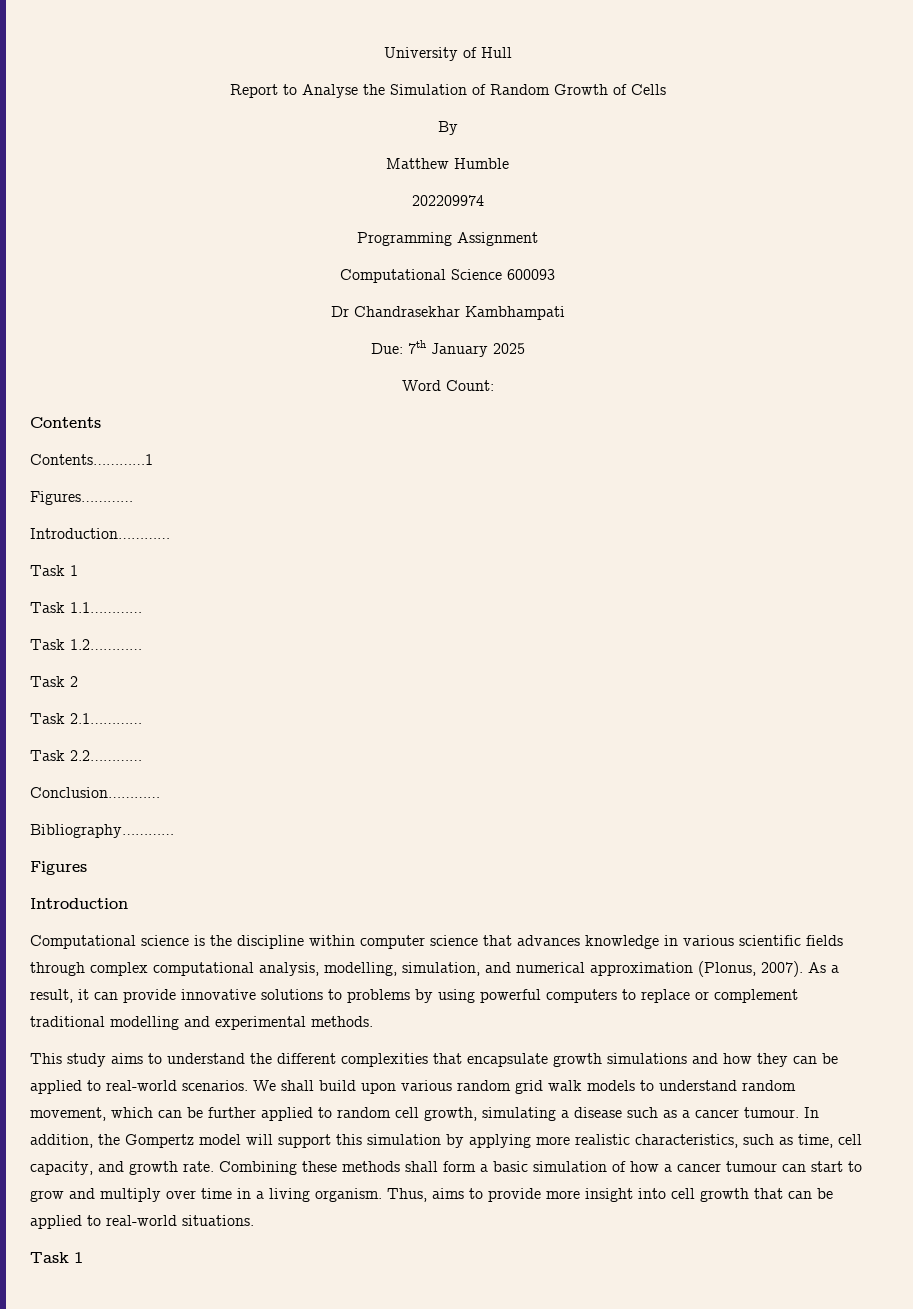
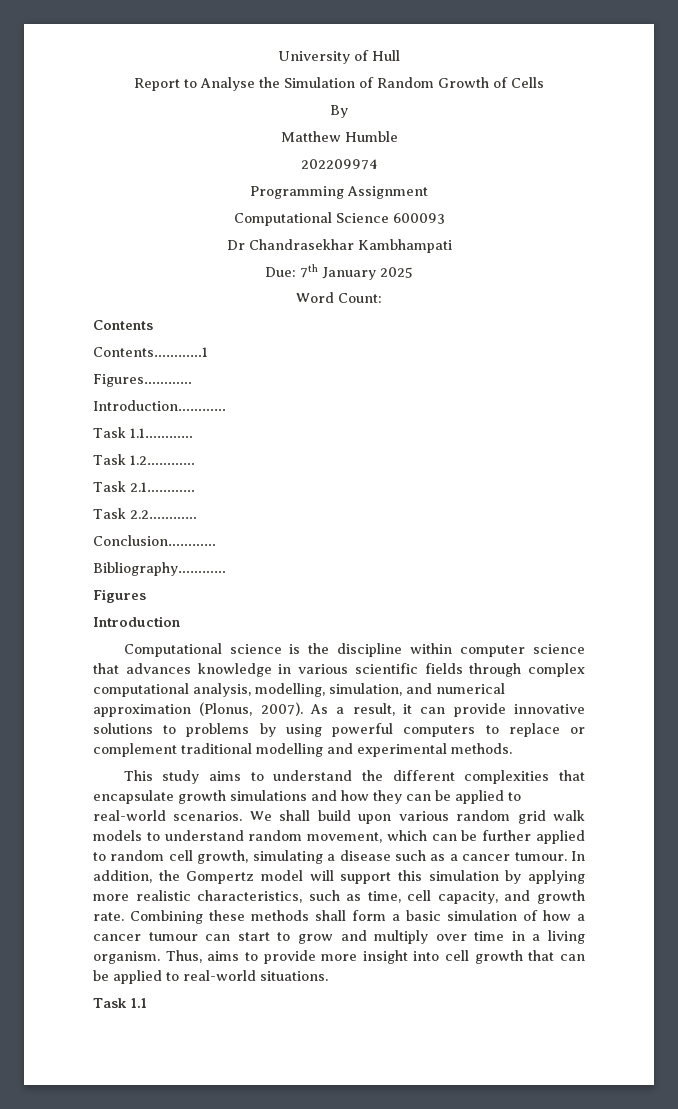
[30,565,78,576] // Task 1 -> (226, 405) none
[30,676,78,687] // Task 2 -> (195, 460) none
[74,1252,83,1263] 1 -> [130,998,147,1008] 1.1

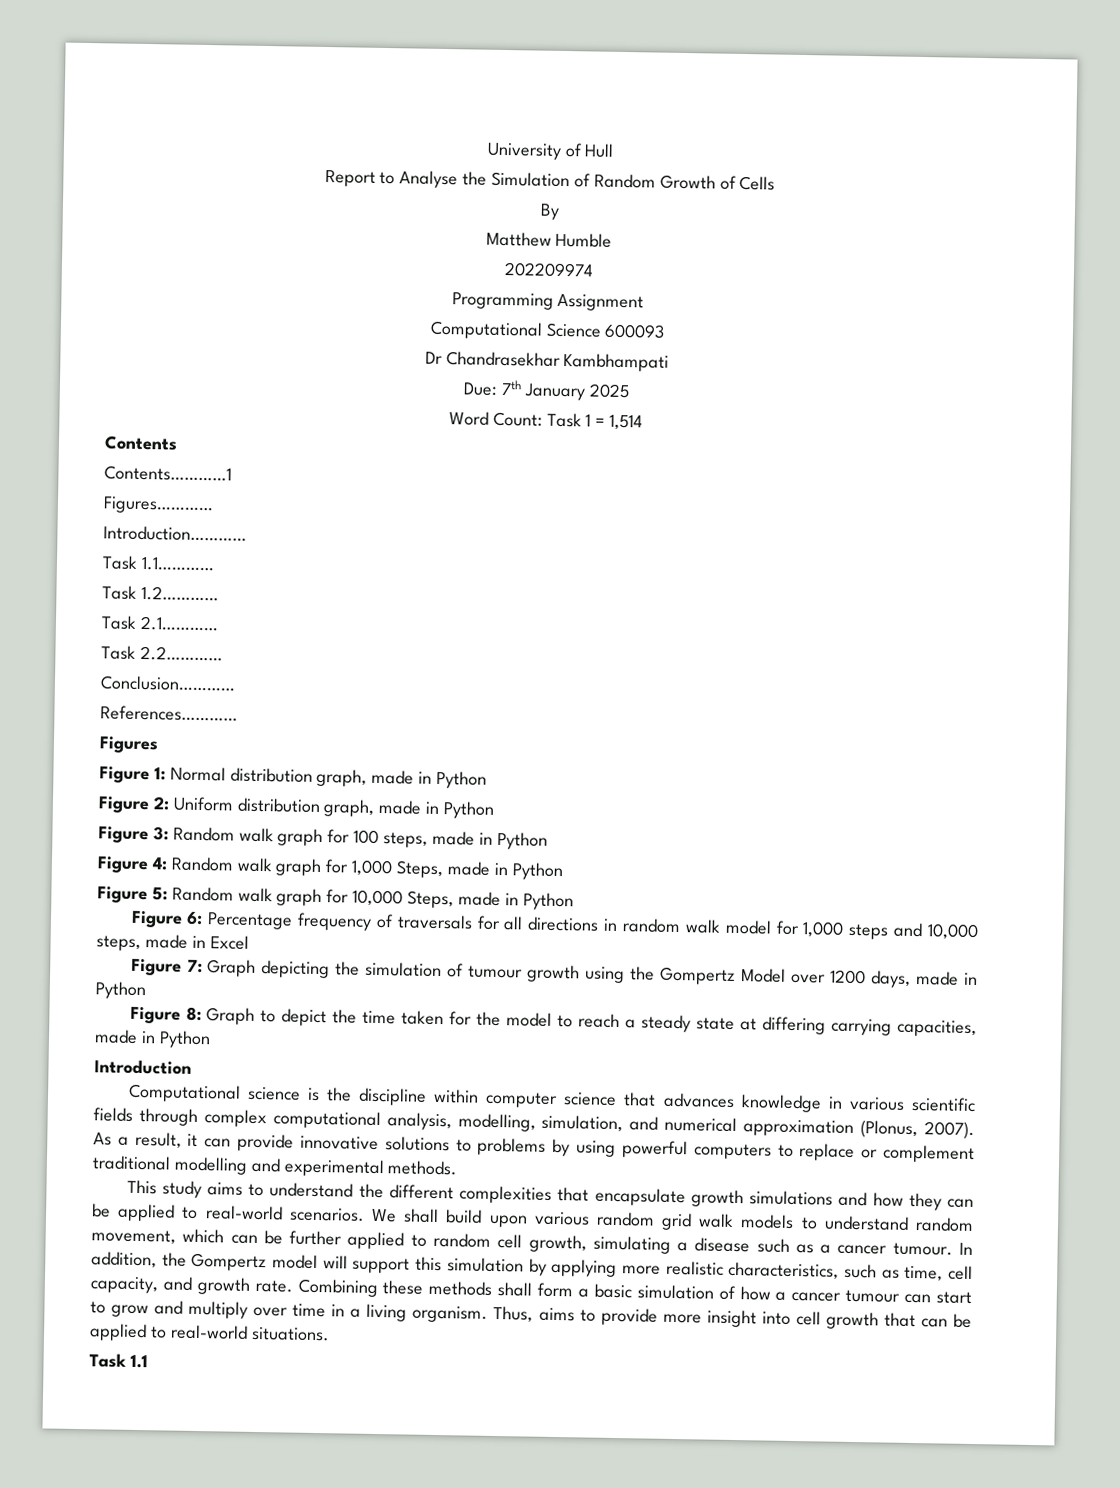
(382, 298) none -> [546,412,644,431] Task 1 = 1,514
[93,562,226,576] Bibliography………… -> [100,705,238,722] References…………
(146, 596) none -> [99,766,488,789] [98,796,496,819] [98,826,548,850] [97,856,564,881] [97,886,574,911] [130,910,979,941] [96,934,249,952] [130,958,978,988] [95,981,146,1000] [129,1006,977,1038] [94,1029,211,1049] // Figure 1: Normal distribution graph, made in Python // Figure 2: Uniform distribution graph, made in Python // Figure 3: Random walk graph for 100 steps, made in Python // Figure 4: Random walk graph for 1,000 Steps, made in Python // Figure 5: Random walk graph for 10,000 Steps, made in Python // Figure 6: Percentage frequency of traversals for all directions in random walk model for 1,000 steps and 10,000 steps, made in Excel // Figure 7: Graph depicting the simulation of tumour growth using the Gompertz Model over 1200 days, made in Python // Figure 8: Graph to depict the time taken for the model to reach a steady state at differing carrying capacities, made in Python

